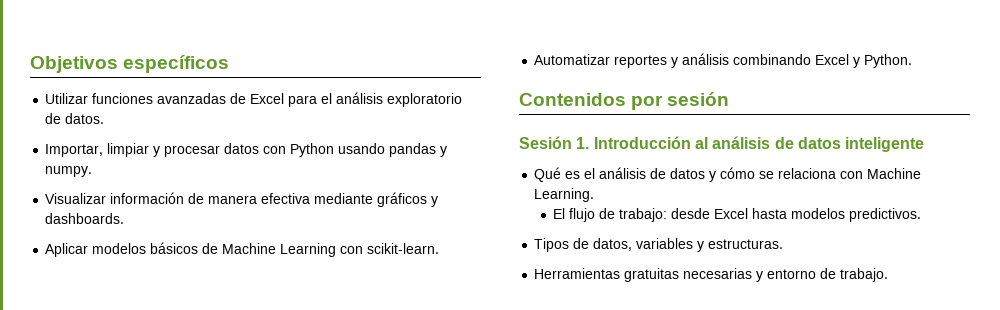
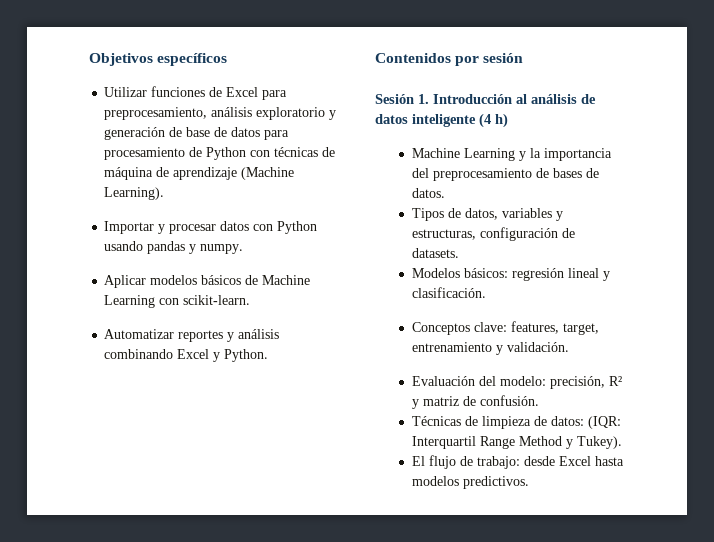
[157,93,227,104] avanzadas -> (206, 91) none
[321,93,333,104] el -> [104,107,208,120] preprocesamiento,
[45,113,105,124] [45,143,150,157] de datos. // Importar, limpiar -> [329,110,337,120] [104,127,290,140] [104,147,336,160] [104,167,295,180] [104,187,165,200] [104,221,155,234] y generación de base de datos para procesamiento de Python con técnicas de máquina de aprendizaje (Machine Learning). // Importar
[45,192,439,207] [45,213,125,224] // Visualizar información de manera efectiva mediante gráficos y dashboards. -> (244, 249) none
[534,167,922,182] [534,188,595,202] // Qué es el análisis de datos y cómo se relaciona con Machine Learning. -> [479,113,508,128] [411,148,612,161] [411,168,599,181] [411,188,445,198] [411,208,563,221] [411,227,575,241] [411,248,459,258] [411,268,610,281] [411,287,486,298] [411,321,599,335] [411,342,569,355] [411,376,622,389] [411,395,539,409] [411,416,621,429] [411,436,622,449] (4 h) // Machine Learning y la importancia del preprocesamiento de bases de datos. // Tipos de datos, variables y estructuras, configuración de datasets. // Modelos básicos: regresión lineal y clasificación. // Conceptos clave: features, target, entrenamiento y validación. // Evaluación del modelo: precisión, R² y matriz de confusión. // Técnicas de limpieza de datos: (IQR: Interquartil Range Method y Tukey).
[534,238,784,252] [534,268,889,282] // Tipos de datos, variables y estructuras. // Herramientas gratuitas necesarias y entorno de trabajo. -> (529, 482) none

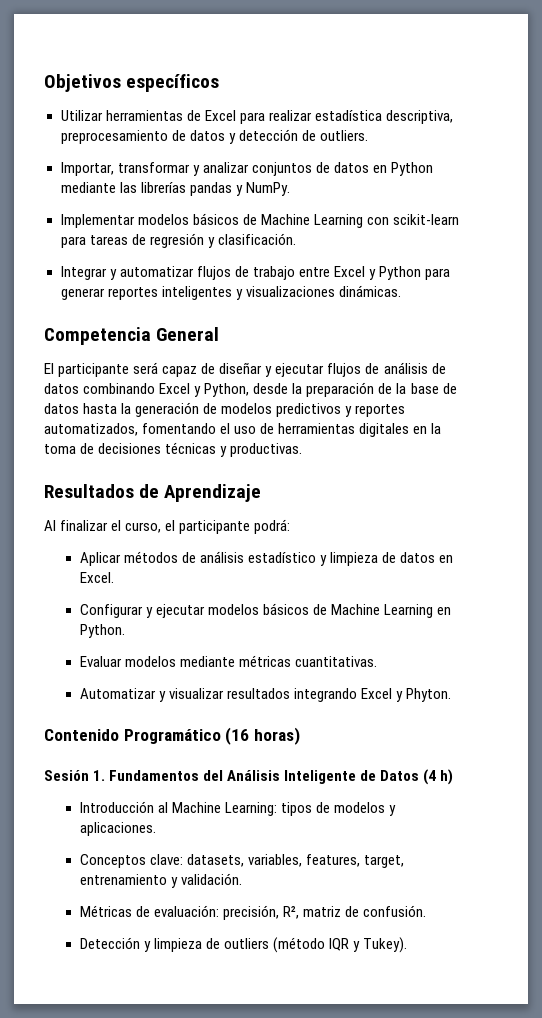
[151,86,206,97] funciones -> [105,110,183,121] herramientas
[104,107,337,120] [104,127,290,140] [104,147,336,160] [104,167,295,180] [104,187,165,200] [104,221,318,234] [104,241,244,254] [104,275,147,288] preprocesamiento, análisis exploratorio y generación de base de datos para procesamiento de Python con técnicas de máquina de aprendizaje (Machine Learning). // Importar y procesar datos con Python usando pandas y numpy. // Aplicar -> [268,110,453,124] [60,129,368,144] [60,162,433,176] [60,182,290,196] [60,214,135,228] realizar estadística descriptiva, preprocesamiento de datos y detección de outliers. // Importar, transformar y analizar conjuntos de datos en Python mediante las librerías pandas y NumPy. // Implementar
[183,295,251,305] [104,329,280,342] [104,349,269,362] [375,53,524,66] [375,94,596,104] [375,113,508,128] [411,148,612,161] [411,168,599,181] [411,188,445,198] [411,208,563,221] [411,227,575,241] [411,248,459,258] [411,268,610,281] [411,287,486,298] scikit-learn. // Automatizar reportes y análisis combinando Excel y Python. // Contenidos por sesión // Sesión 1. Introducción al análisis de datos inteligente (4 h) // Machine Learning y la importancia del preprocesamiento de bases de datos. // Tipos de datos, variables y estructuras, configuración de datasets. // Modelos básicos: regresión lineal y clasificación. -> [392,214,459,225] [60,233,296,248] [60,266,451,280] [60,285,401,300] [44,327,220,345] [44,362,446,377] [44,382,457,397] [44,402,406,417] [44,423,442,437] [44,442,303,457] [44,484,262,502] [44,519,291,534] [79,551,454,566] [79,572,114,583] [79,603,452,618] [79,624,125,638] [79,655,377,667] [79,688,452,702] [44,727,300,745] [44,769,454,785] [79,801,397,816] [79,822,156,836] scikit-learn para tareas de regresión y clasificación. // Integrar y automatizar flujos de trabajo entre Excel y Python para generar reportes inteligentes y visualizaciones dinámicas. // Competencia General // El participante será capaz de diseñar y ejecutar flujos de análisis de datos combinando Excel y Python, desde la preparación de la base de datos hasta la generación de modelos predictivos y reportes automatizados, fomentando el uso de herramientas digitales en la toma de decisiones técnicas y productivas. // Resultados de Aprendizaje // Al finalizar el curso, el participante podrá: // Aplicar métodos de análisis estadístico y limpieza de datos en Excel. // Configurar y ejecutar modelos básicos de Machine Learning en Python. // Evaluar modelos mediante métricas cuantitativas. // Automatizar y visualizar resultados integrando Excel y Phyton. // Contenido Programático (16 horas) // Sesión 1. Fundamentos del Análisis Inteligente de Datos (4 h) // Introducción al Machine Learning: tipos de modelos y aplicaciones.
(507, 327) none -> [186,854,302,867] datasets, variables,
[411,376,622,389] [411,395,539,409] [411,416,621,429] [411,436,622,449] [411,455,624,469] [411,476,529,489] Evaluación del modelo: precisión, R² y matriz de confusión. // Técnicas de limpieza de datos: (IQR: Interquartil Range Method y Tukey). // El flujo de trabajo: desde Excel hasta modelos predictivos. -> [79,905,427,920] [79,937,408,953] Métricas de evaluación: precisión, R², matriz de confusión. // Detección y limpieza de outliers (método IQR y Tukey).

